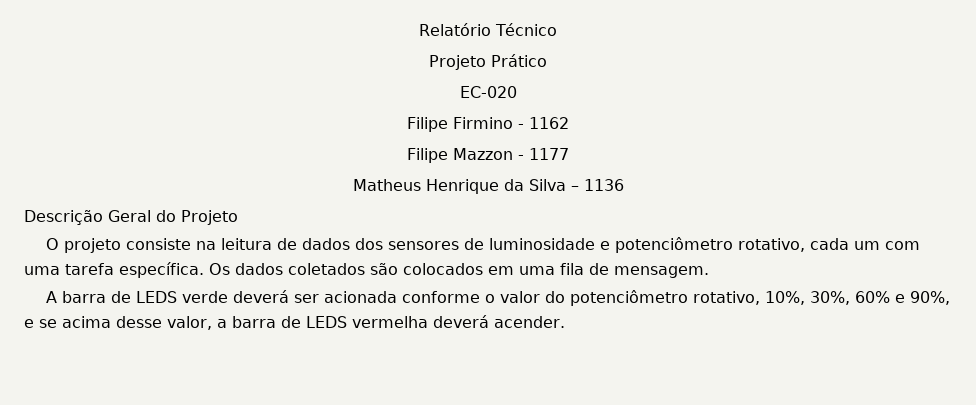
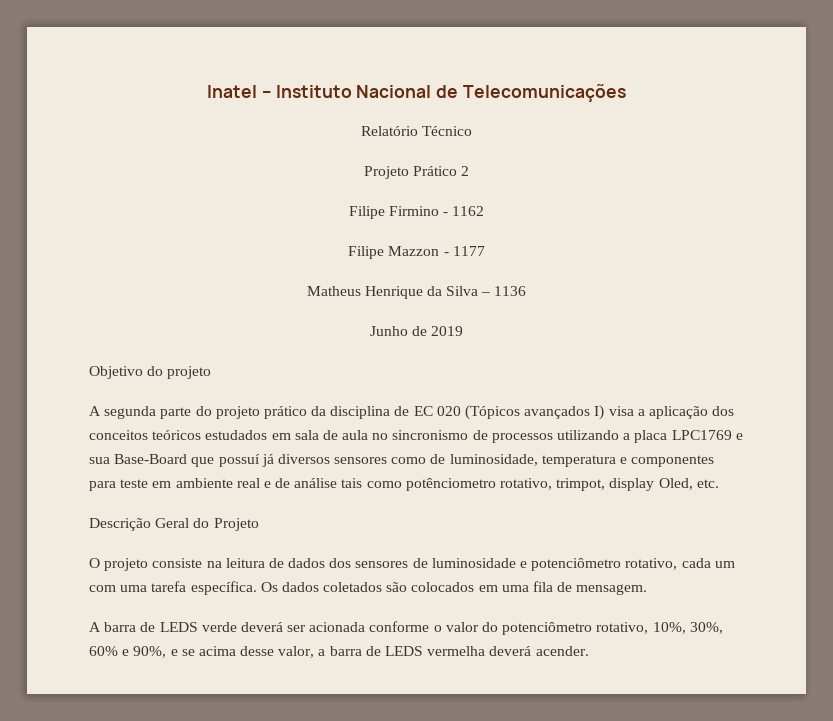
(418, 29) none -> [207,84,626,102] Inatel – Instituto Nacional de Telecomunicações //
[459,86,517,98] // EC-020 -> [461,166,470,176] 2
(624, 185) none -> [369,326,464,336] [89,366,212,379] [89,405,735,420] [89,430,743,443] [89,454,715,467] [89,478,719,491] // Junho de 2019 // Objetivo do projeto // A segunda parte do projeto prático da disciplina de EC 020 (Tópicos avançados I) visa a aplicação dos conceitos teóricos estudados em sala de aula no sincronismo de processos utilizando a placa LPC1769 e sua Base-Board que possuí já diversos sensores como de luminosidade, temperatura e componentes para teste em ambiente real e de análise tais como potênciometro rotativo, trimpot, display Oled, etc.

